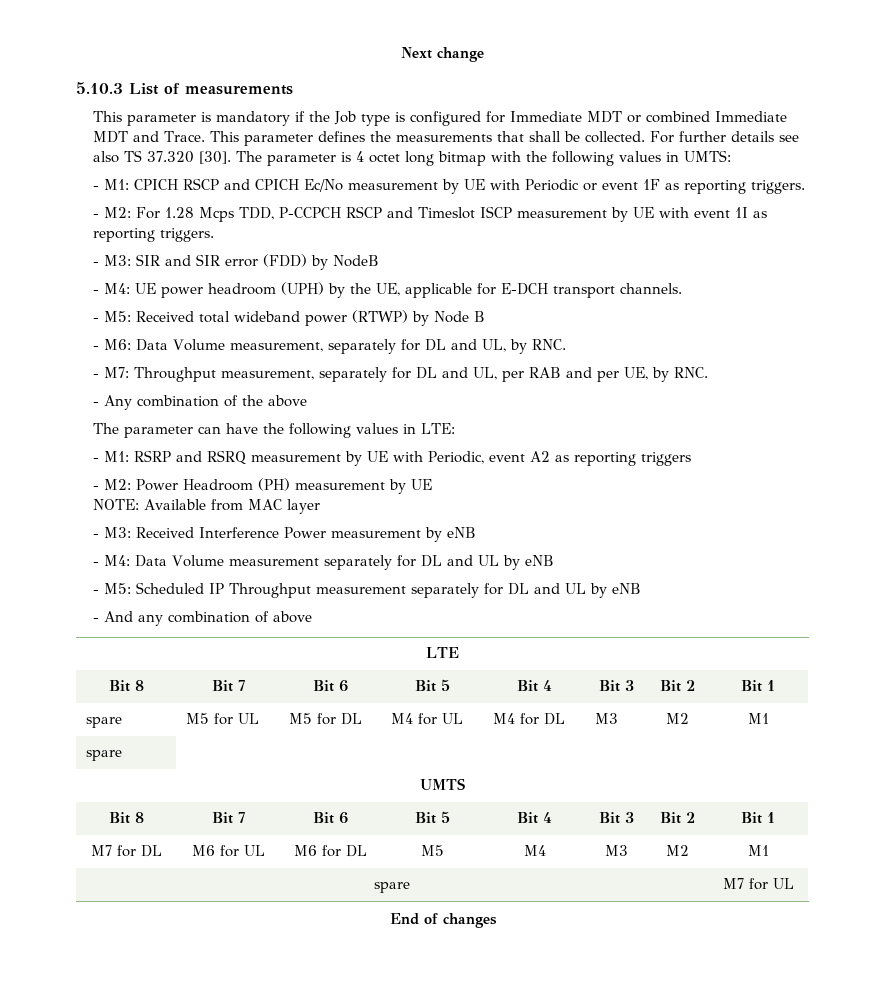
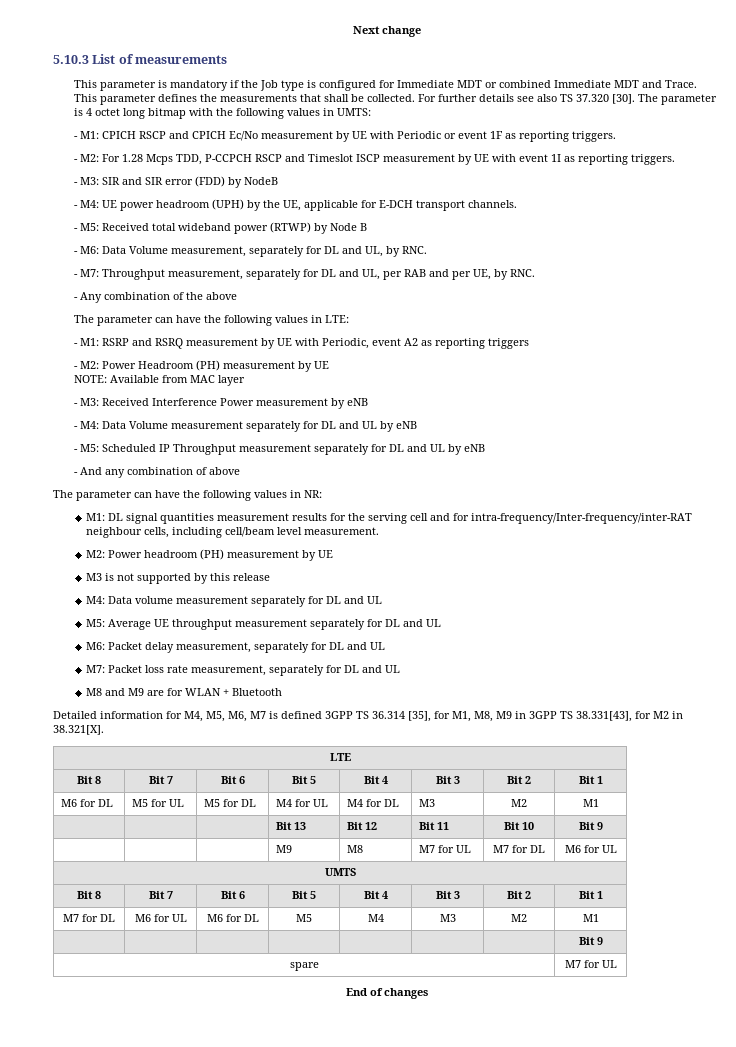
(313, 617) none -> [53,490,322,501] [85,513,692,524] [85,527,379,538] [85,549,333,561] [85,573,270,584] [85,596,382,607] [85,619,441,630] [85,642,385,653] [85,665,400,676] [85,688,282,696] [53,711,683,722] [53,725,104,735] // The parameter can have the following values in NR: // M1: DL signal quantities measurement results for the serving cell and for intra-frequency/Inter-frequency/inter-RAT neighbour cells, including cell/beam level measurement. // M2: Power headroom (PH) measurement by UE // M3 is not supported by this release // M4: Data volume measurement separately for DL and UL // M5: Average UE throughput measurement separately for DL and UL // M6: Packet delay measurement, separately for DL and UL // M7: Packet loss rate measurement, separately for DL and UL // M8 and M9 are for WLAN + Bluetooth // Detailed information for M4, M5, M6, M7 is defined 3GPP TS 36.314 [35], for M1, M8, M9 in 3GPP TS 38.331[43], for M2 in 38.321[X].
[86,717,123,728] spare -> [61,799,114,807] M6 for DL
[86,750,123,761] spare -> [276,822,307,830] [347,822,378,830] [419,822,450,830] [504,822,534,830] [578,822,603,830] [276,845,293,853] [347,845,364,853] [419,845,472,853] [493,845,545,853] [564,845,617,853] | | | Bit 13 | Bit 12 | Bit 11 | Bit 10 | Bit 9 // | | | M9 | M8 | M7 for UL | M7 for DL | M6 for UL
(769, 850) none -> [578,937,603,945] // | | | | | | | Bit 9

